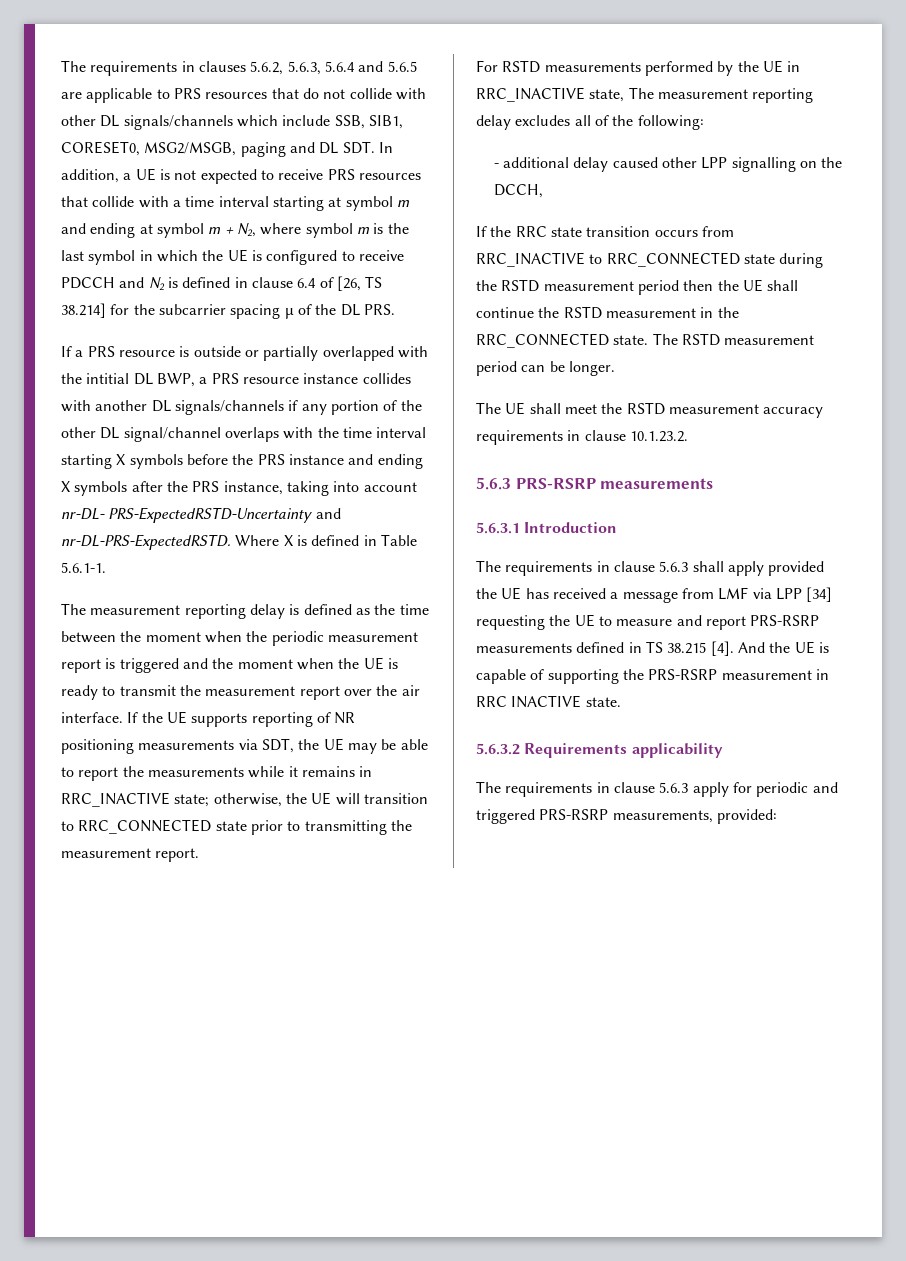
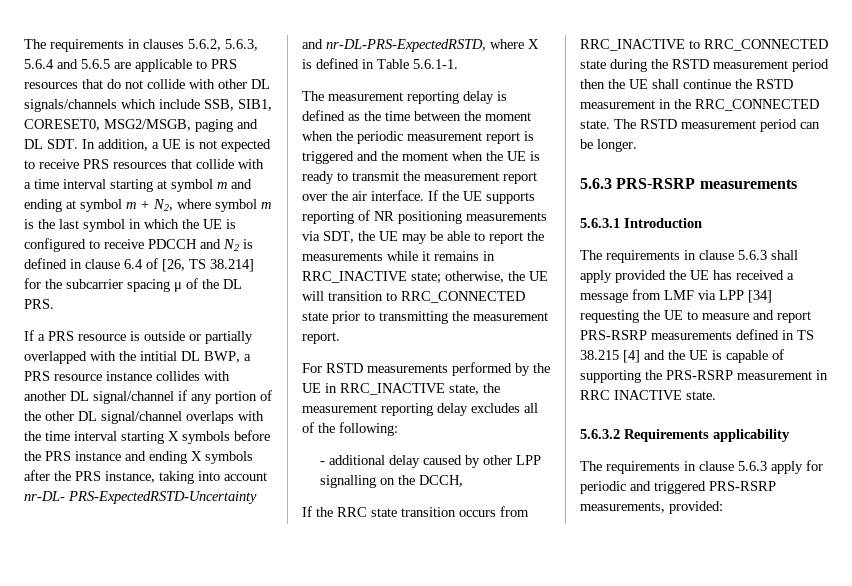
[174,400,284,415] signals/channels -> [93,391,174,404] signal/channel
[61,534,280,550] nr-DL-PRS-ExpectedRSTD. Where -> [326,39,524,52] nr-DL-PRS-ExpectedRSTD, where
[628,87,654,99] The -> [483,383,500,393] the
(658, 162) none -> [464,455,480,468] by
[476,402,824,418] [476,430,688,445] // The UE shall meet the RSTD measurement accuracy requirements in clause 10.1.23.2. -> (637, 145) none
[710,641,765,656] [4]. And -> [623,350,665,363] [4] and

